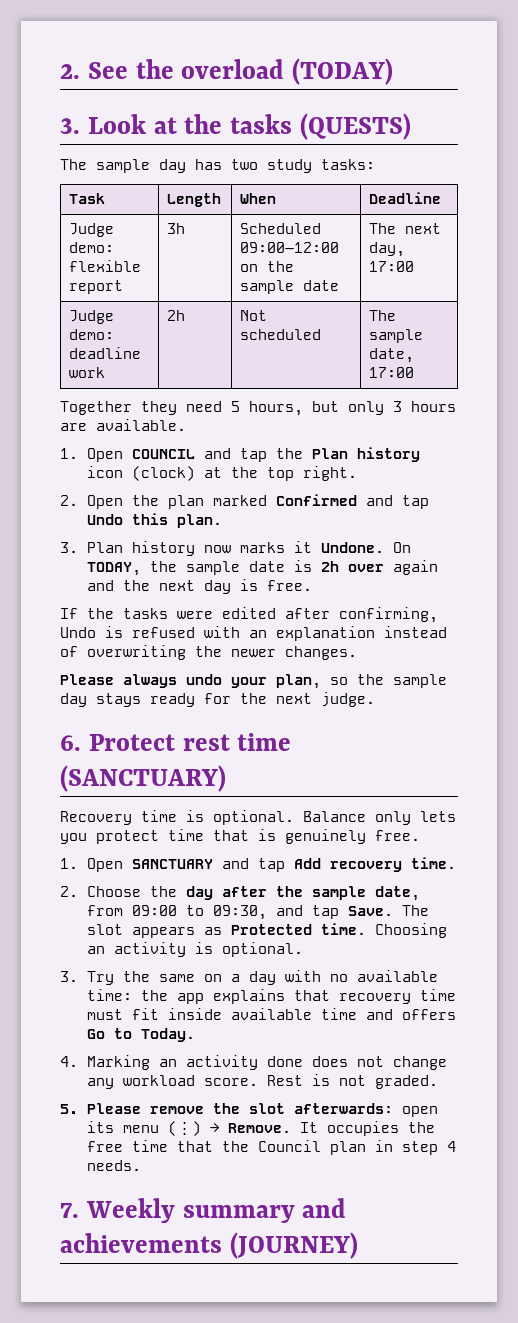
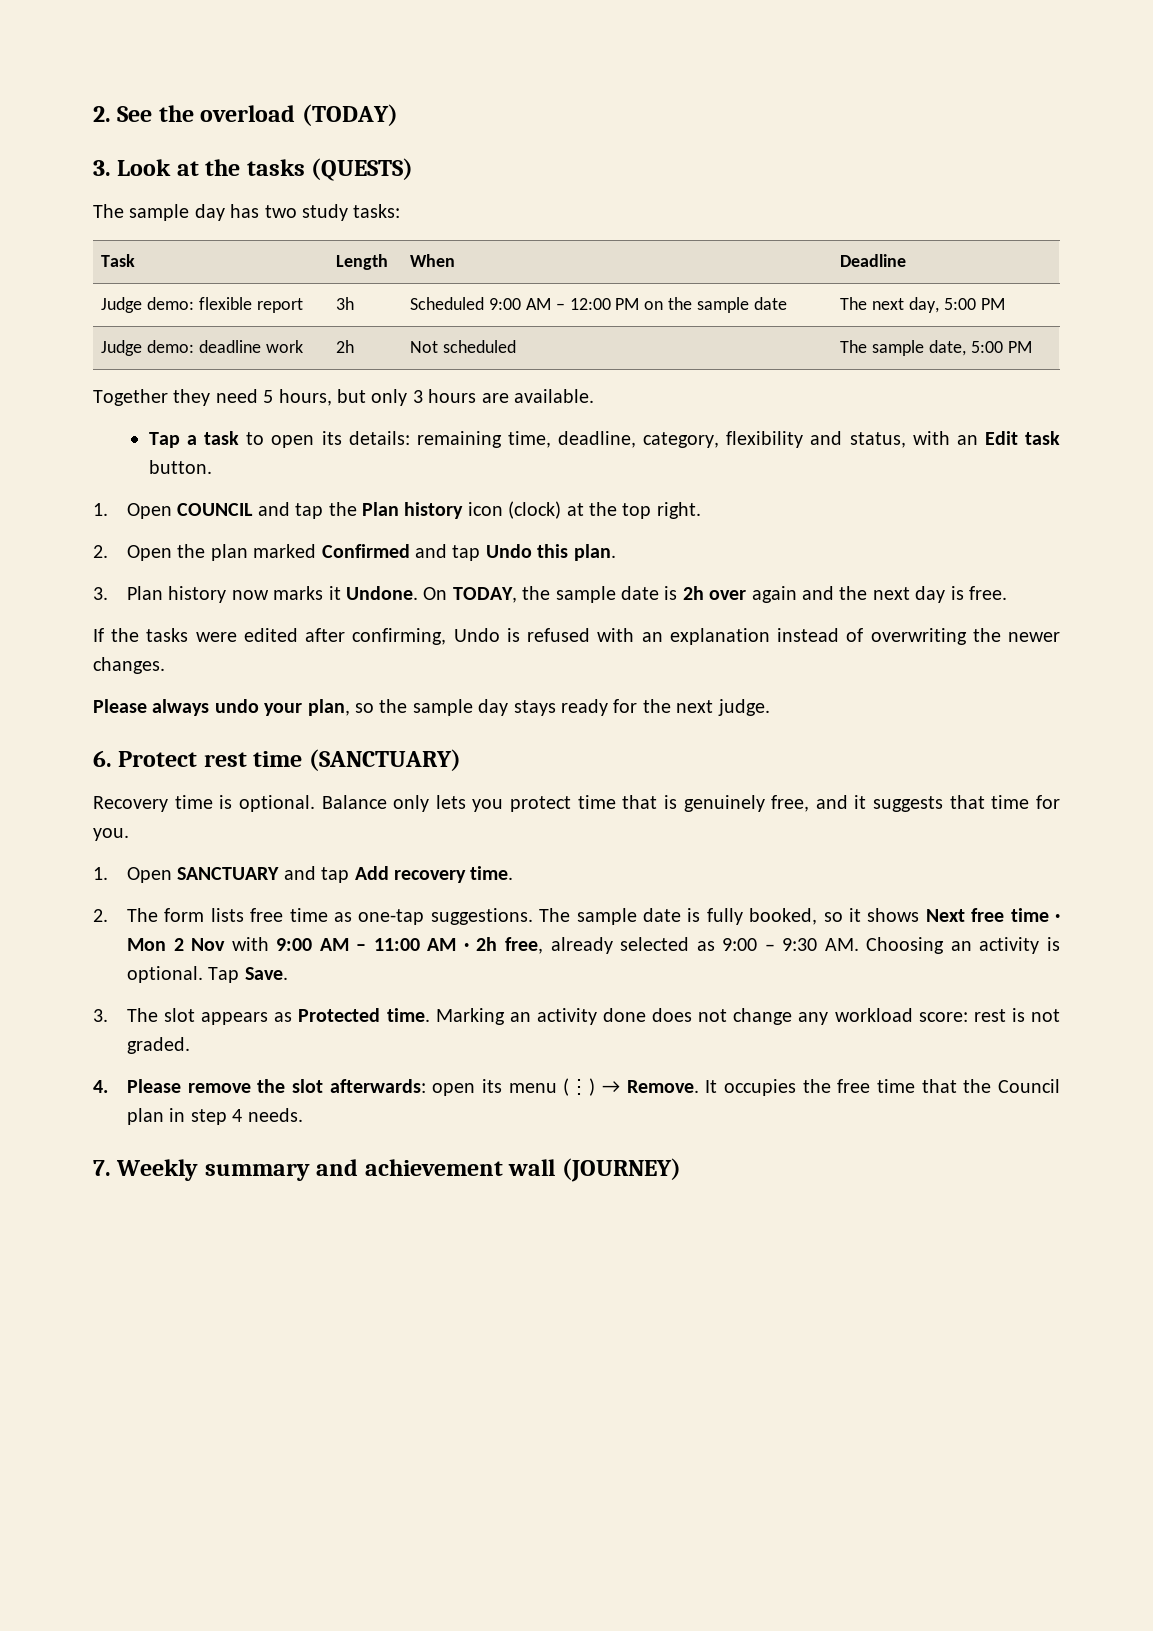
[239,242,339,253] 09:00–12:00 -> [489,298,640,310] 9:00 AM – 12:00 PM
[368,261,414,272] 17:00 -> [943,298,1005,310] 5:00 PM
[368,367,414,378] 17:00 -> [970,341,1032,353] 5:00 PM
(186, 425) none -> [149,431,1060,448] [149,460,213,474] // Tap a task to open its details: remaining time, deadline, category, flexibility and status, with an Edit task button.
[375,830,420,841] free. -> [771,795,1061,812] [93,828,129,841] free, and it suggests that time for you.
[87,886,421,901] [87,905,340,920] Choose the day after the sample date, from 09:00 to 09:30, and tap -> [127,908,1060,925] [127,937,1061,954] [127,966,240,983] The form lists free time as one-tap suggestions. The sample date is fully booked, so it shows Next free time · Mon 2 Nov with 9:00 AM – 11:00 AM · 2h free, already selected as 9:00 – 9:30 AM. Choosing an activity is optional. Tap
(394, 911) none -> [93,1009,108,1022] // 3.
[375,923,448,938] [87,942,304,957] [60,970,439,985] [87,989,457,1004] [87,1008,457,1020] [87,1028,196,1042] [60,1056,78,1067] Choosing an activity is optional. // 3. Try the same on a day with no available time: the app explains that recovery time must fit inside available time and offers Go to Today. // 4. -> (430, 1015) none
[204,1075,304,1086] score. Rest -> [918,1009,1006,1022] score: rest
[60,1104,78,1114] 5. -> [93,1080,108,1093] 4.
[60,1233,222,1253] achievements -> [364,1159,556,1176] achievement wall

